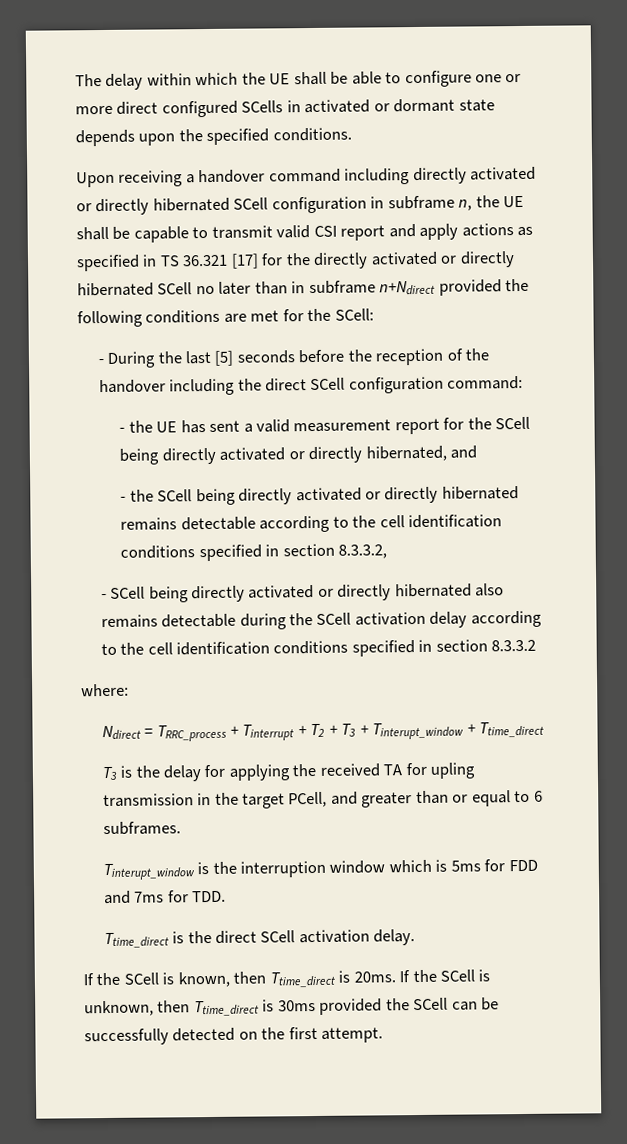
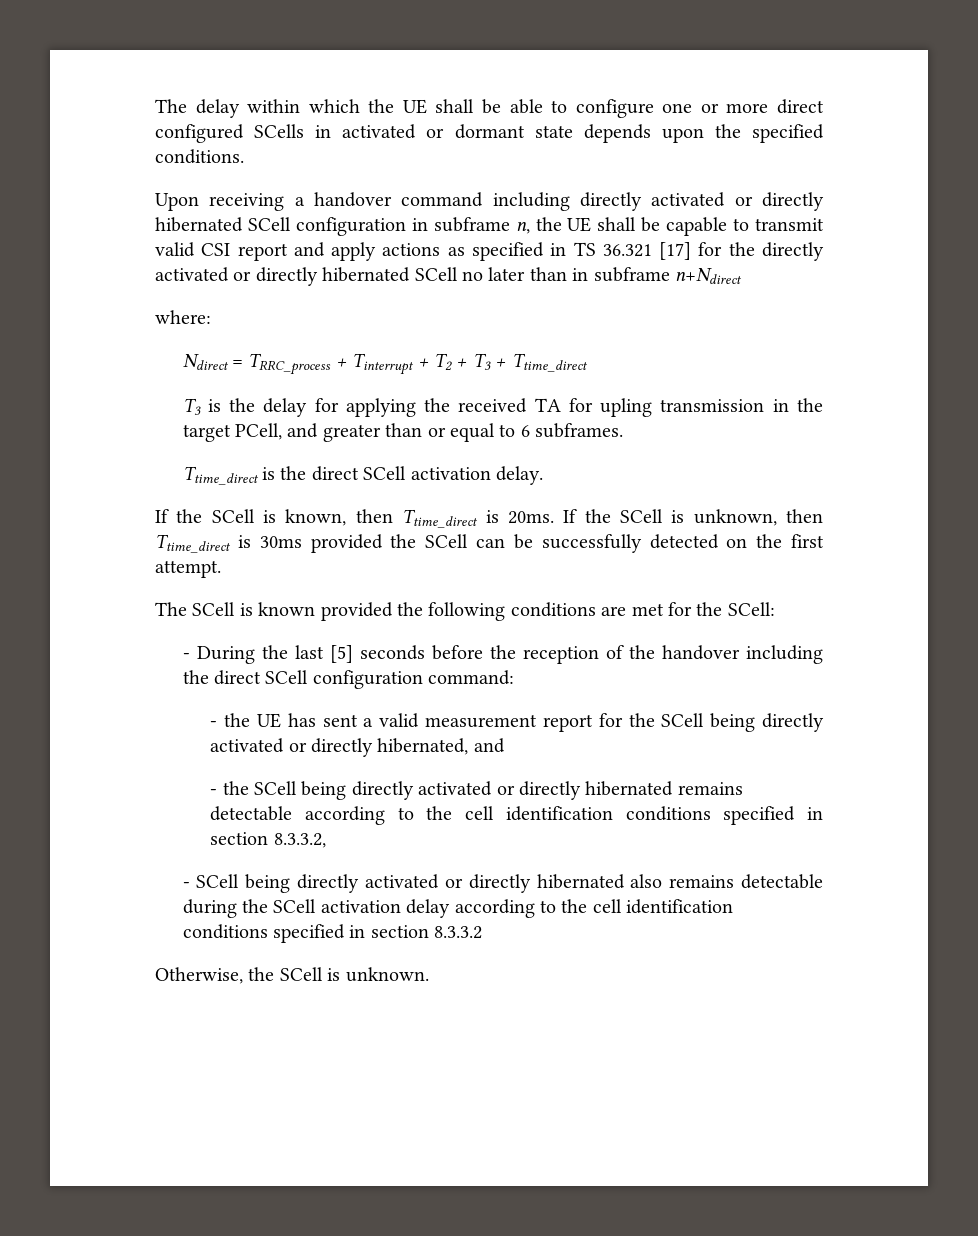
(436, 288) none -> [155,310,211,324] [182,353,588,375] [182,398,823,417] [182,423,624,442] [182,466,544,485] [155,509,823,528] [155,534,825,553] [155,560,221,578] [155,602,316,616] // where: // Ndirect = TRRC_process + Tinterrupt + T2 + T3 + Ttime_direct // T3 is the delay for applying the received TA for upling transmission in the target PCell, and greater than or equal to 6 subframes. // Ttime_direct is the direct SCell activation delay. // If the SCell is known, then Ttime_direct is 20ms. If the SCell is unknown, then Ttime_direct is 30ms provided the SCell can be successfully detected on the first attempt. // The SCell is known
[81,683,129,697] [101,721,545,742] [101,762,476,782] [102,790,543,809] [102,821,181,836] [102,859,538,881] [103,890,227,905] [103,929,416,949] [83,969,491,988] [84,997,500,1017] [84,1026,384,1046] where: // Ndirect = TRRC_process + Tinterrupt + T2 + T3 + Tinterupt_window + Ttime_direct // T3 is the delay for applying the received TA for upling transmission in the target PCell, and greater than or equal to 6 subframes. // Tinterupt_window is the interruption window which is 5ms for FDD and 7ms for TDD. // Ttime_direct is the direct SCell activation delay. // If the SCell is known, then Ttime_direct is 20ms. If the SCell is unknown, then Ttime_direct is 30ms provided the SCell can be successfully detected on the first attempt. -> [155,967,429,984] Otherwise, the SCell is unknown.

